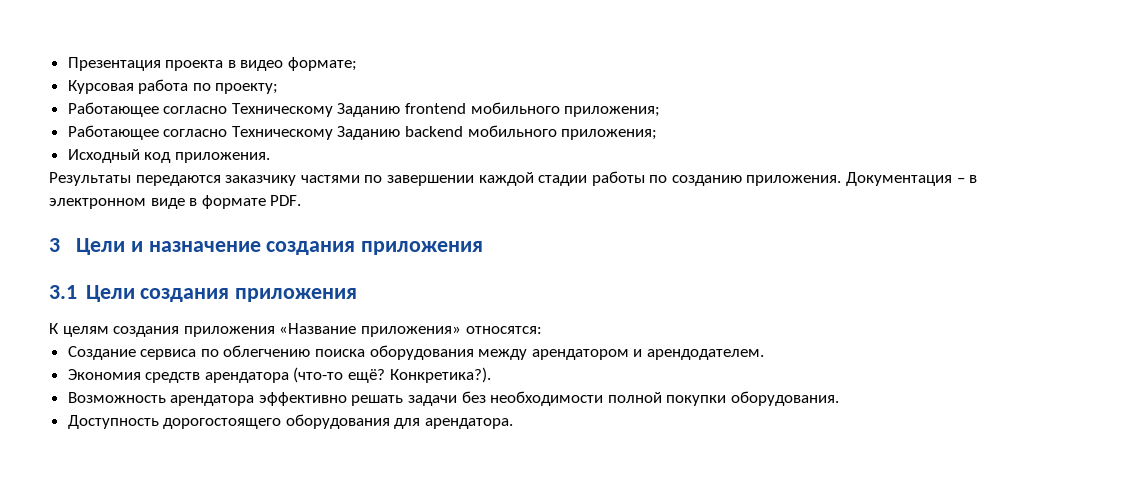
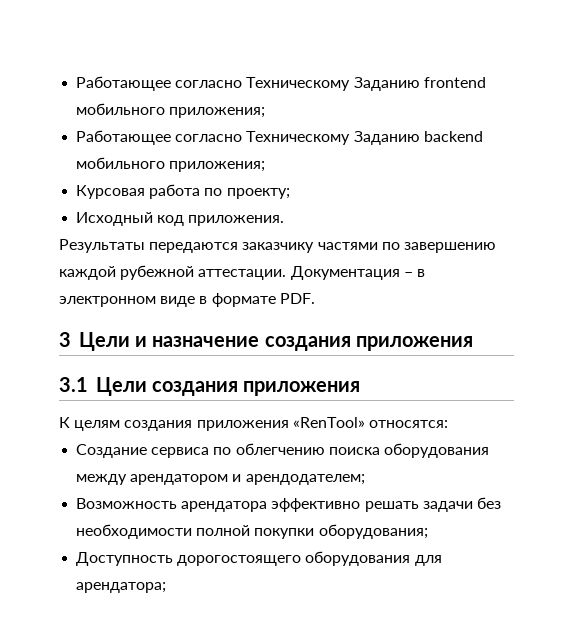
[67,57,358,71] [67,79,279,94] Презентация проекта в видео формате; // Курсовая работа по проекту; // -> (76, 83) none
(658, 134) none -> [76,184,290,199] // Курсовая работа по проекту;
[386,171,842,186] завершении каждой стадии работы по созданию приложения. -> [403,242,496,253] [59,265,287,280] завершению каждой рубежной аттестации.
[279,323,461,337] «Название приложения» -> [292,417,365,428] «RenTool»
[647,349,765,360] [67,367,491,383] арендодателем. // Экономия средств арендатора (что-то ещё? Конкретика?). -> [245,474,365,485] арендодателем;
[731,391,840,406] оборудования. -> [318,524,428,539] оборудования;
[425,418,514,429] арендатора. -> [76,582,167,593] арендатора;

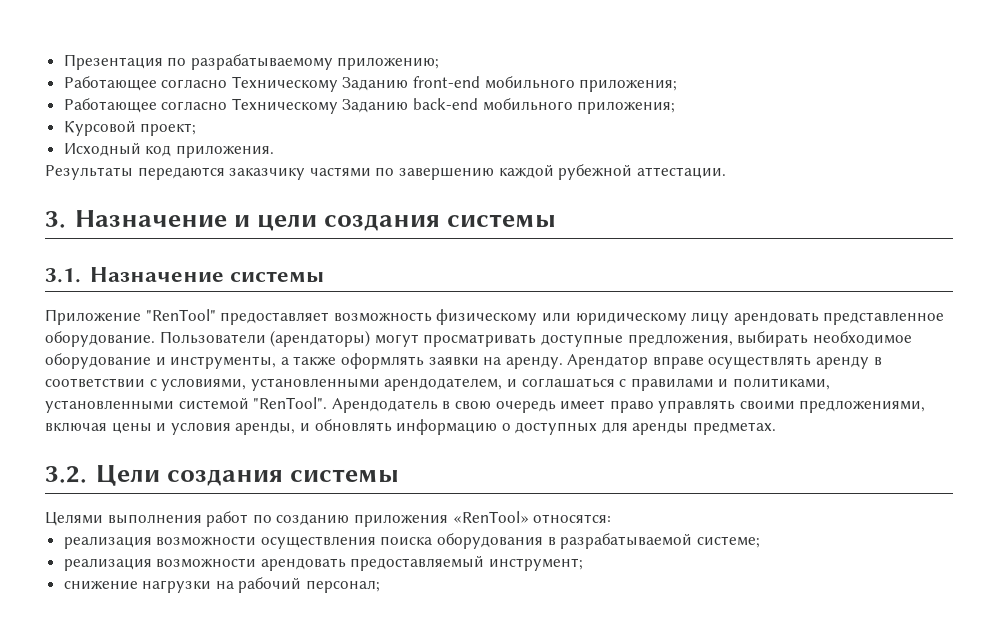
[76,76,486,91] Работающее согласно Техническому Заданию frontend -> [63,54,440,70] [63,76,481,92] Презентация по разрабатываемому приложению; // Работающее согласно Техническому Заданию front-end
[423,131,483,142] [76,157,266,172] [76,184,290,199] backend мобильного приложения; // Курсовая работа по проекту; -> [413,98,676,114] [63,120,197,136] back-end мобильного приложения; // Курсовой проект;
[290,266,425,280] [59,293,315,307] [59,332,473,351] [59,377,361,396] [59,417,448,431] [76,443,489,458] [76,474,365,485] [76,497,501,512] [76,524,428,539] [76,551,442,566] [76,582,167,593] Документация – в электронном виде в формате PDF. // 3 Цели и назначение создания приложения // 3.1 Цели создания приложения // К целям создания приложения «RenTool» относятся: // Создание сервиса по облегчению поиска оборудования между арендатором и арендодателем; // Возможность арендатора эффективно решать задачи без необходимости полной покупки оборудования; // Доступность дорогостоящего оборудования для арендатора; -> [45,210,557,231] [45,267,324,283] [45,309,945,325] [45,330,912,347] [45,353,882,369] [45,378,830,391] [45,397,926,413] [45,419,777,435] [45,465,399,486] [45,511,612,527] [63,533,760,549] [63,555,584,571] [63,577,381,593] // 3. Назначение и цели создания системы // 3.1. Назначение системы // Приложение "RenTool" предоставляет возможность физическому или юридическому лицу арендовать представленное оборудование. Пользователи (арендаторы) могут просматривать доступные предложения, выбирать необходимое оборудование и инструменты, а также оформлять заявки на аренду. Арендатор вправе осуществлять аренду в соответствии с условиями, установленными арендодателем, и соглашаться с правилами и политиками, установленными системой "RenTool". Арендодатель в свою очередь имеет право управлять своими предложениями, включая цены и условия аренды, и обновлять информацию о доступных для аренды предметах. // 3.2. Цели создания системы // Целями выполнения работ по созданию приложения «RenTool» относятся: // реализация возможности осуществления поиска оборудования в разрабатываемой системе; // реализация возможности арендовать предоставляемый инструмент; // снижение нагрузки на рабочий персонал;

